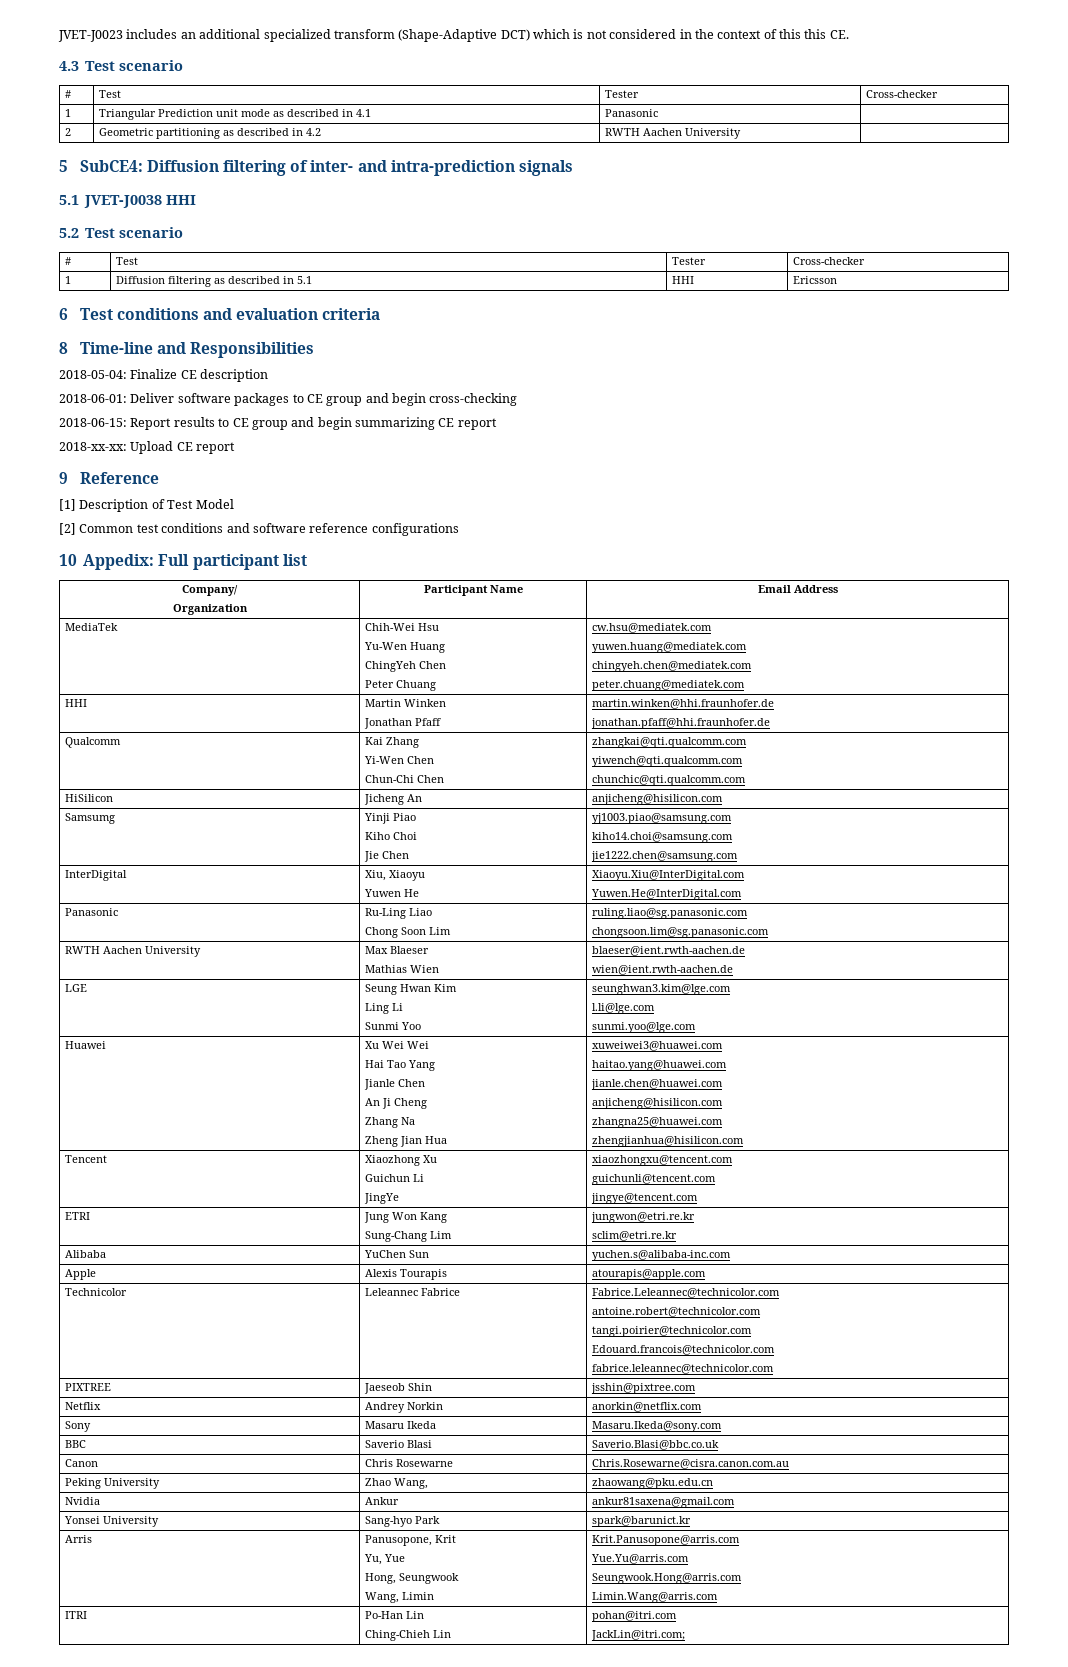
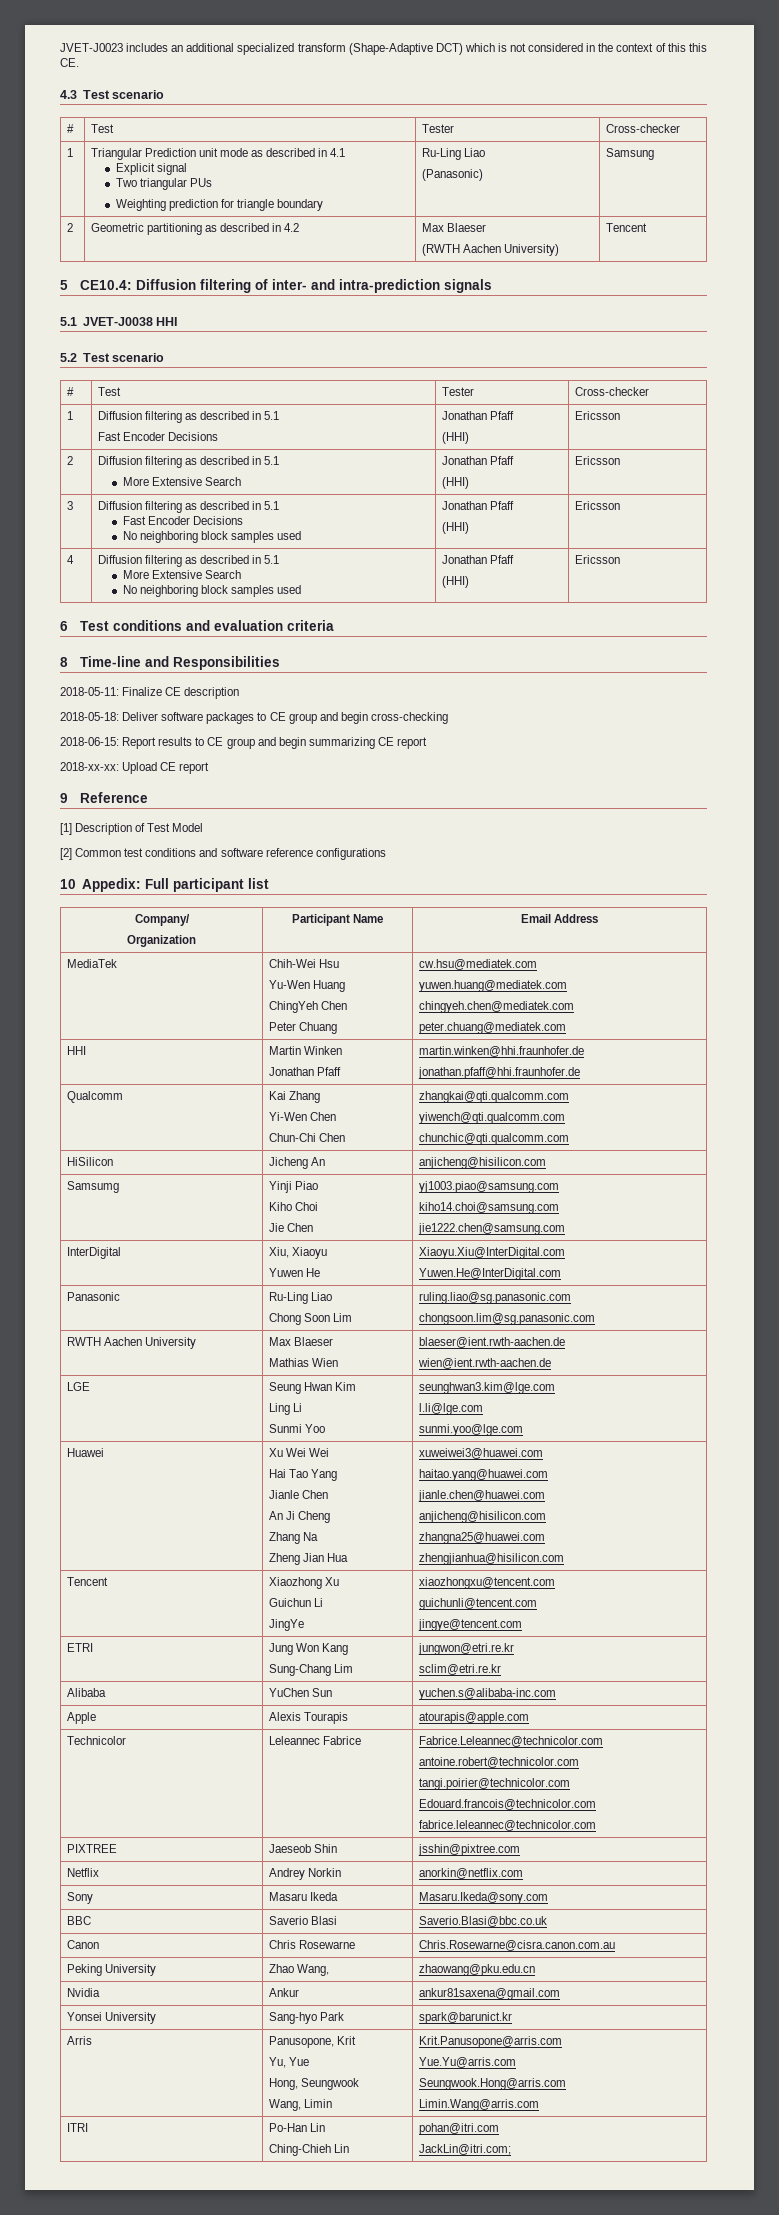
[605,109,659,117] | Panasonic | -> [115,163,187,175] [115,178,212,190] [115,199,323,211] [421,148,485,160] [421,169,483,181] [605,148,654,160] // Explicit signal // Two triangular PUs // Weighting prediction for triangle boundary | Ru-Ling Liao // (Panasonic) | Samsung
[605,128,742,139] RWTH Aachen University | -> [421,223,486,232] [421,244,559,256] [605,223,647,232] Max Blaeser // (RWTH Aachen University) | Tencent
[79,160,143,172] SubCE4: -> [80,280,133,290] CE10.4:
[672,276,695,284] | HHI -> [97,432,218,441] [441,411,514,420] [441,432,469,444] [574,411,620,420] [66,456,73,465] [97,456,280,468] [122,477,241,486] [441,456,514,465] [441,477,469,489] [574,456,620,465] [66,501,73,510] [97,501,280,513] [122,516,243,525] [122,531,301,543] [441,501,514,510] [441,522,469,534] [574,501,620,510] [66,555,74,564] [97,555,280,567] [122,570,241,579] [122,585,301,597] [441,555,514,564] [441,576,469,588] // Fast Encoder Decisions | Jonathan Pfaff // (HHI) | Ericsson // 2 | Diffusion filtering as described in 5.1 // More Extensive Search | Jonathan Pfaff // (HHI) | Ericsson // 3 | Diffusion filtering as described in 5.1 // Fast Encoder Decisions // No neighboring block samples used | Jonathan Pfaff // (HHI) | Ericsson // 4 | Diffusion filtering as described in 5.1 // More Extensive Search // No neighboring block samples used | Jonathan Pfaff // (HHI)
[59,370,127,379] 2018-05-04: -> [60,687,119,696] 2018-05-11:
[59,394,127,403] 2018-06-01: -> [60,712,119,721] 2018-05-18:

